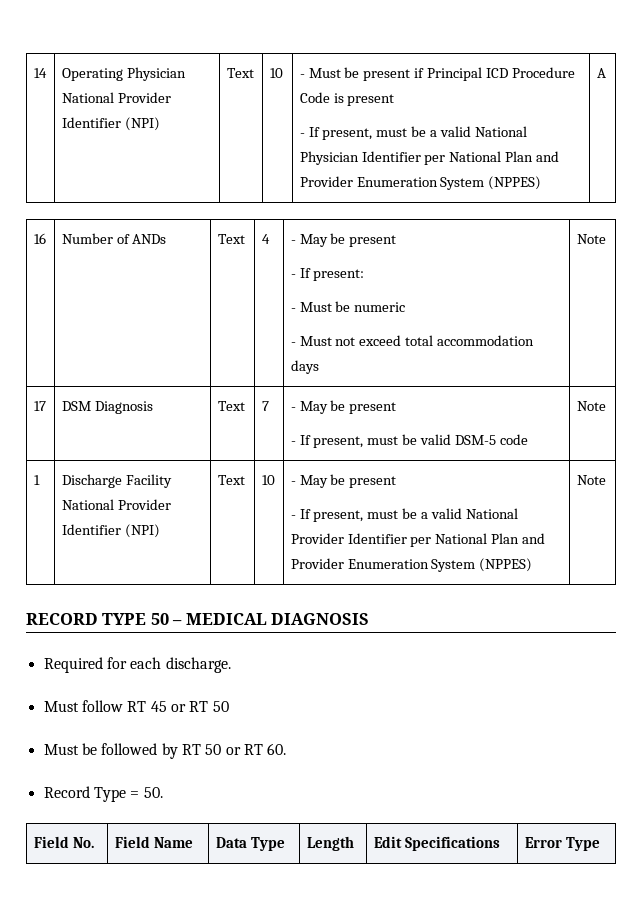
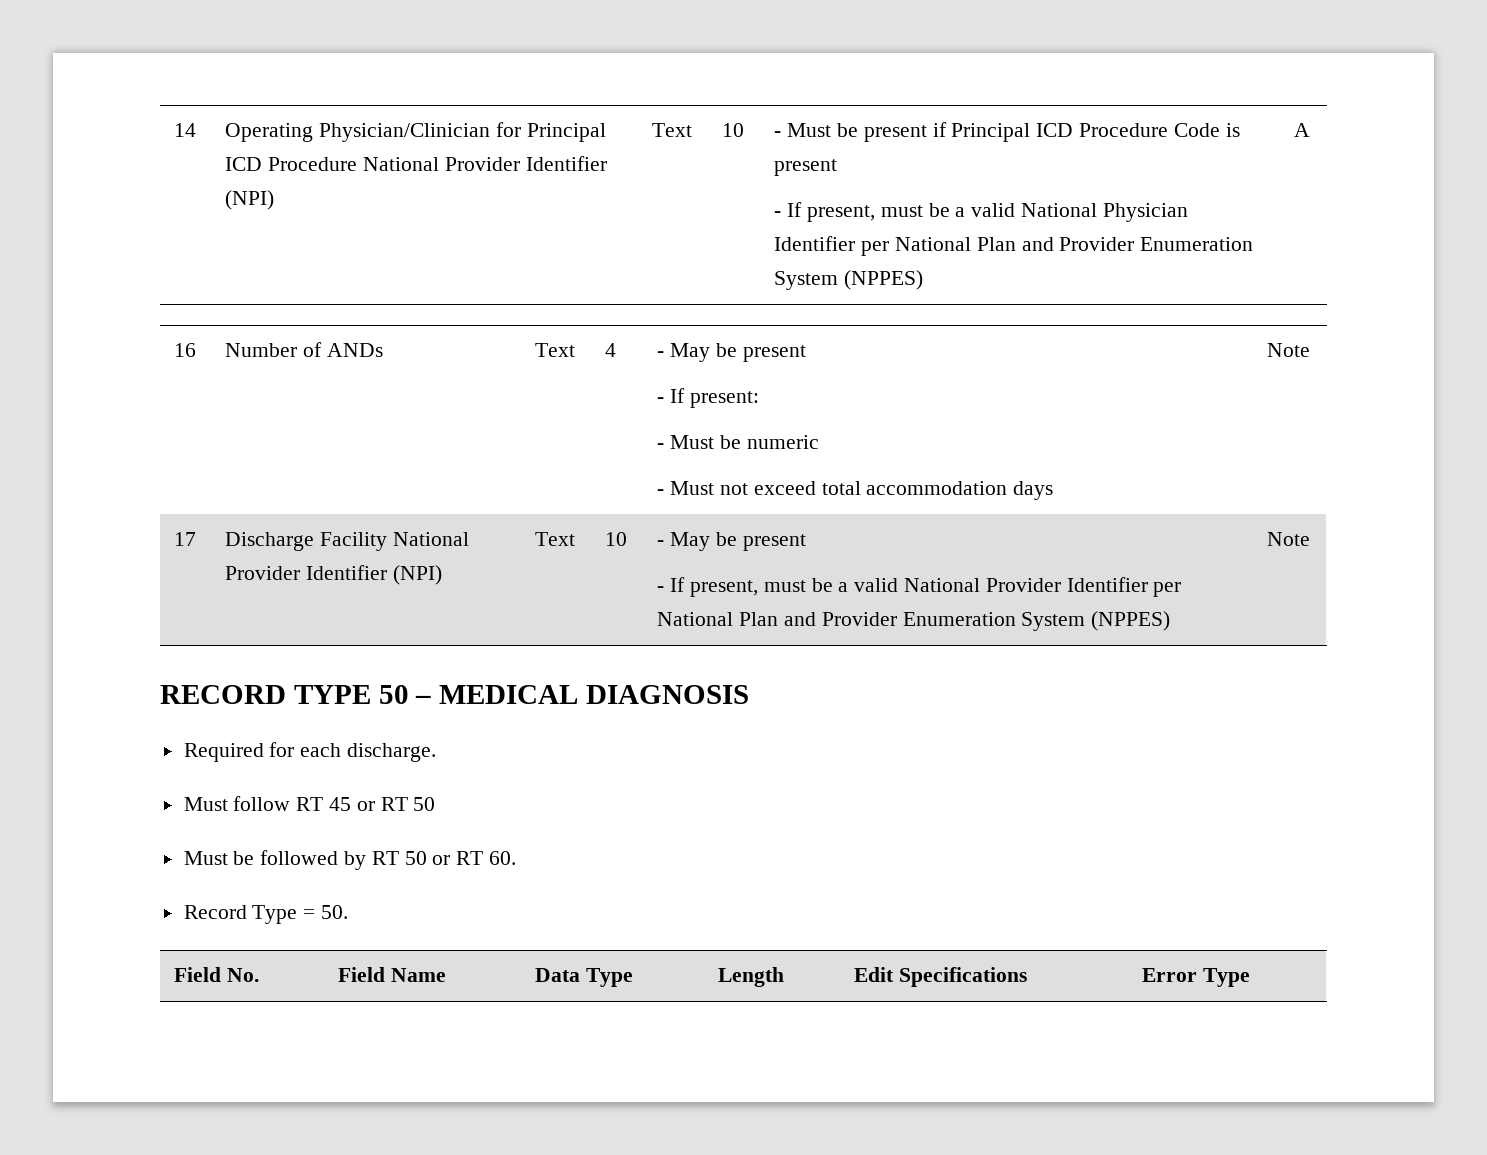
[126,67,186,81] Physician -> [319,122,606,142] [225,157,358,171] Physician/Clinician for Principal ICD Procedure
[61,401,153,414] [217,401,245,411] [261,401,269,411] [290,400,397,414] [290,434,529,448] [576,401,606,411] [33,475,40,485] | DSM Diagnosis | Text | 7 | - May be present // - If present, must be valid DSM-5 code | Note // 1 -> (197, 539) none

